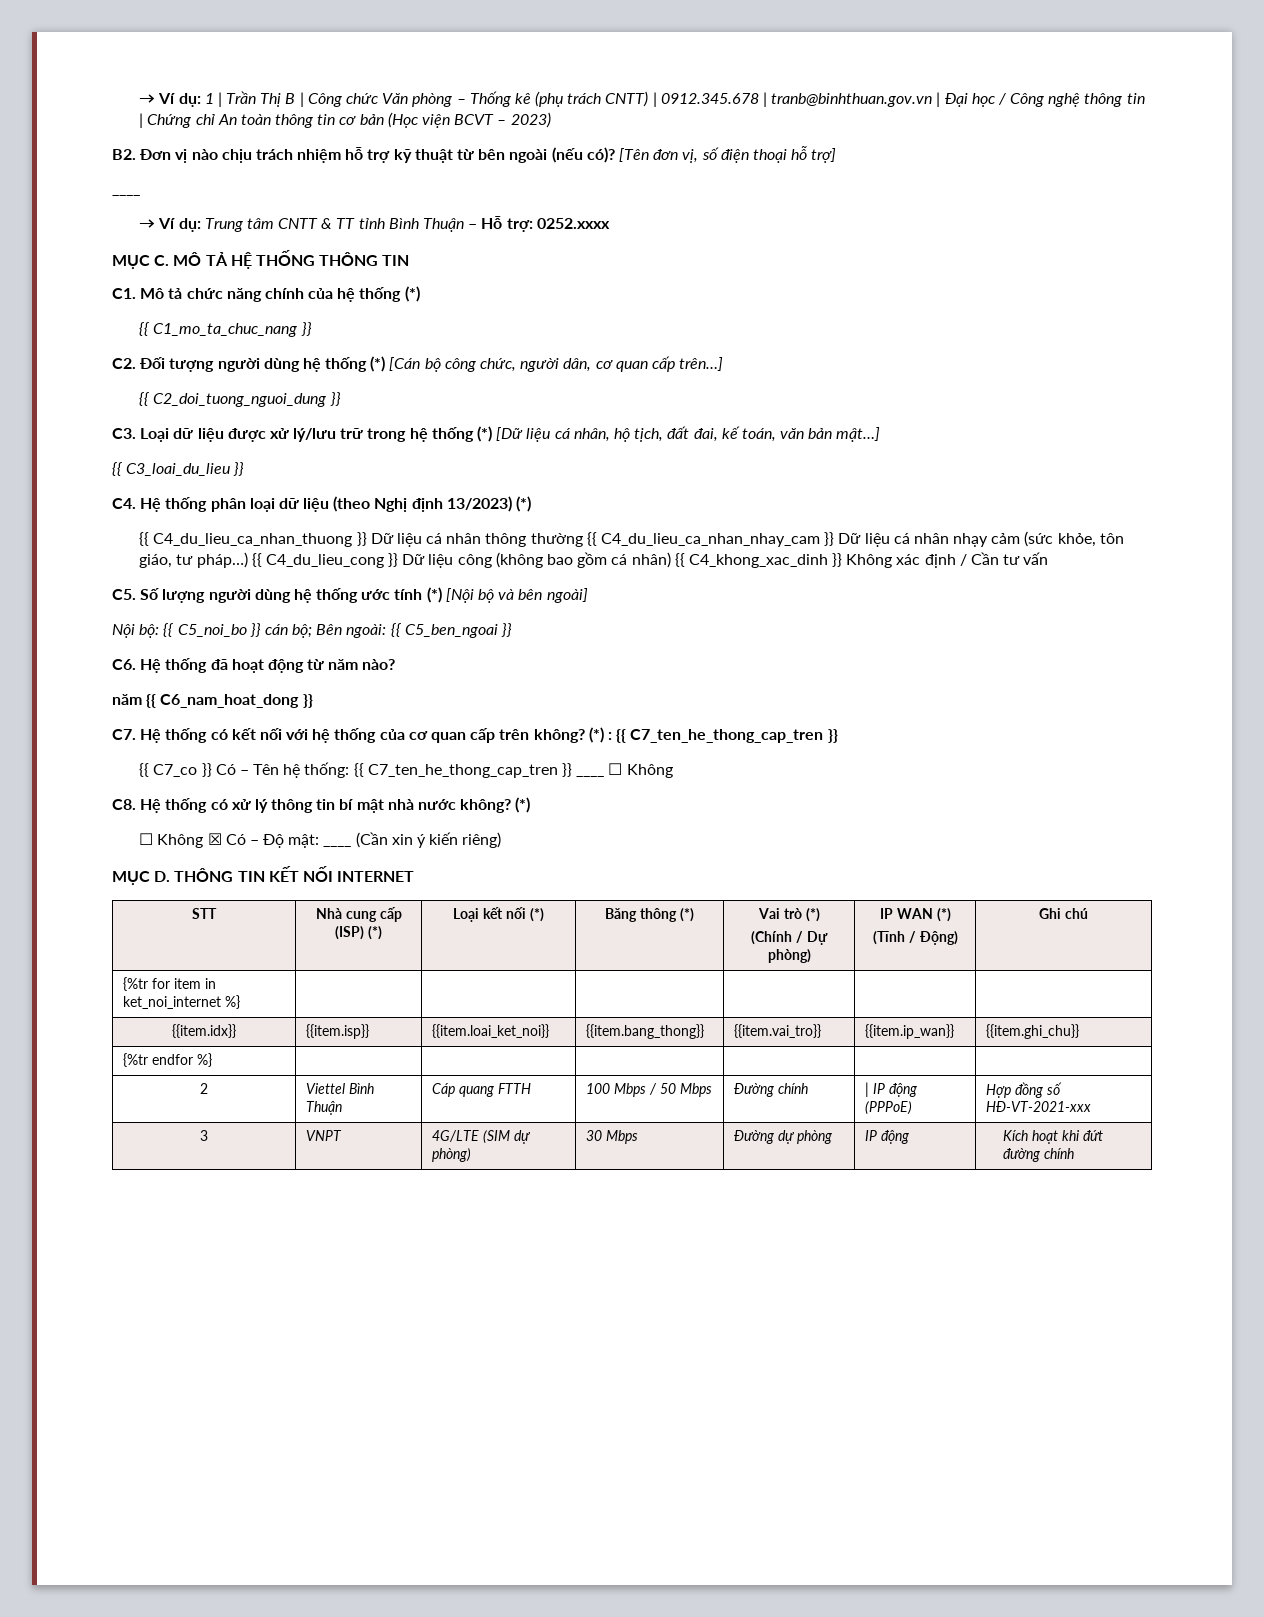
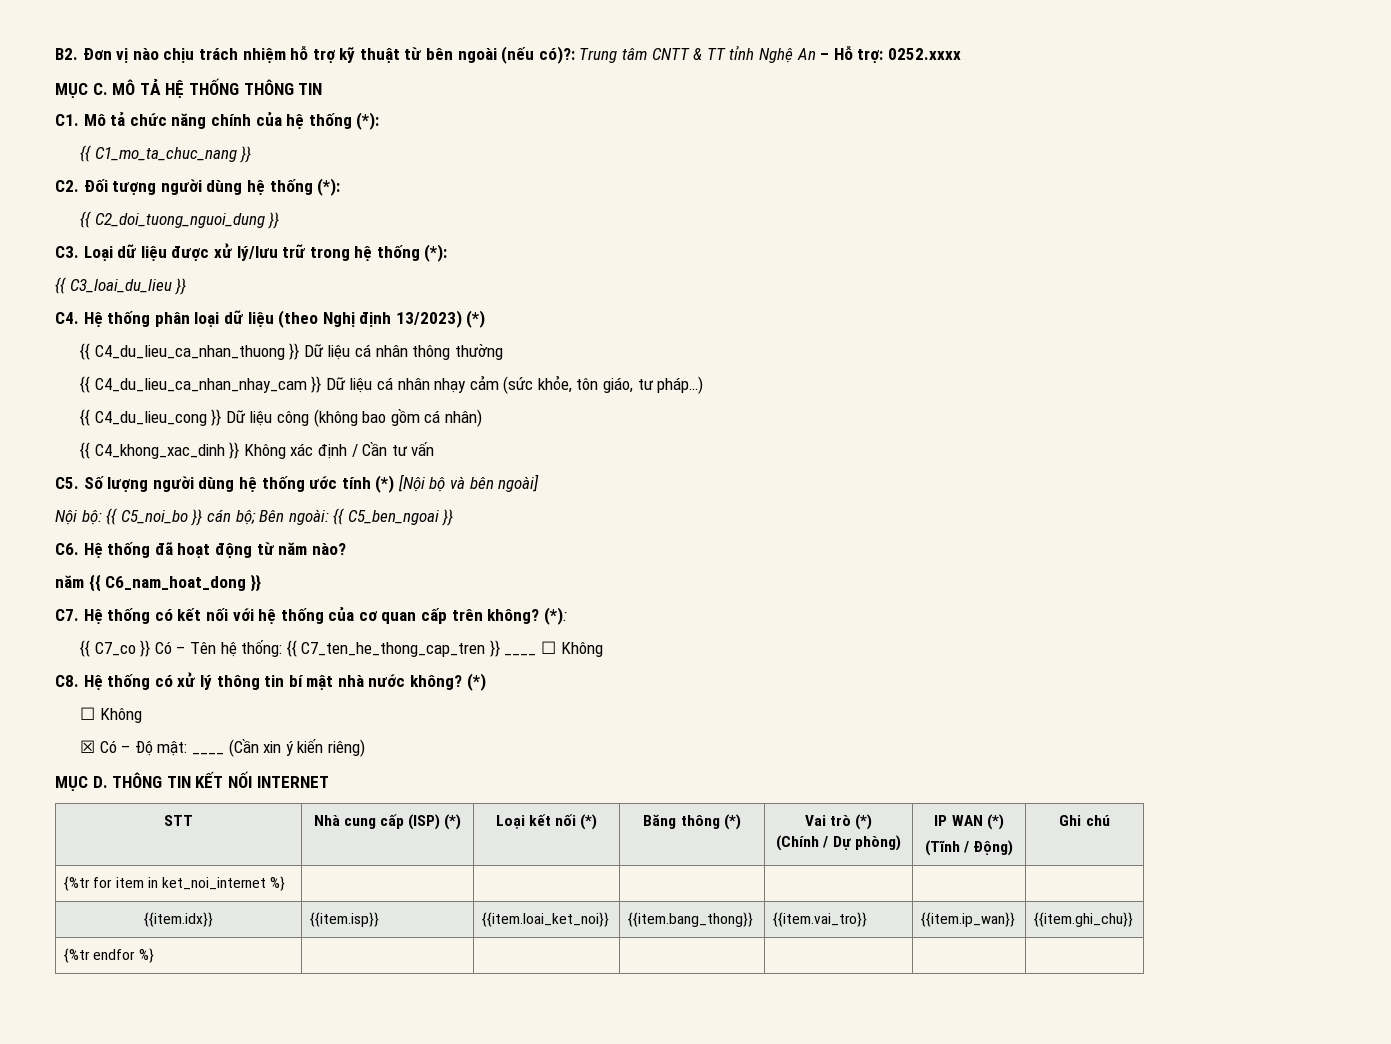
[139,91,1145,107] [139,112,551,128] → Ví dụ: 1 | Trần Thị B | Công chức Văn phòng – Thống kê (phụ trách CNTT) | 0912.345.678 | tranb@binhthuan.gov.vn | Đại học / Công nghệ thông tin | Chứng chỉ An toàn thông tin cơ bản (Học viện BCVT – 2023) // -> (55, 54) none
[586,146,837,163] [112,194,140,196] [139,218,201,232] có)? [Tên đơn vị, số điện thoại hỗ trợ] // ____ // → Ví dụ: -> [538,46,575,64] có)?:
[388,218,464,232] Bình Thuận -> [758,48,816,63] Nghệ An
[404,286,420,302] (*) -> [356,112,380,130] (*):
[370,356,724,372] (*) [Cán bộ công chức, người dân, cơ quan cấp trên…] -> [317,178,341,196] (*):
[477,426,881,442] (*) [Dữ liệu cá nhân, hộ tịch, đất đai, kế toán, văn bản mật…] -> [424,244,448,262] (*):
(583, 540) none -> (503, 352) //
(248, 560) none -> (704, 385) //
(671, 560) none -> (482, 418) //
[588,727,838,743] (*) : {{ C7_ten_he_thong_cap_tren }} -> [543,607,567,625] (*):
(204, 841) none -> (142, 715) //
[200,1083,208,1094] [306,1083,375,1094] [306,1101,343,1115] [432,1083,532,1097] [586,1083,713,1097] [734,1083,809,1097] [865,1082,918,1097] [865,1101,913,1115] [986,1082,1063,1098] [986,1101,1092,1112] [200,1130,208,1141] [306,1130,343,1141] [432,1130,531,1144] [432,1148,472,1162] [586,1130,639,1144] [734,1130,833,1144] [865,1130,910,1144] [1002,1130,1103,1144] [1002,1148,1074,1162] // 2 | Viettel Bình Thuận | Cáp quang FTTH | 100 Mbps / 50 Mbps | Đường chính | | IP động (PPPoE) | Hợp đồng số HĐ-VT-2021-xxx // 3 | VNPT | 4G/LTE (SIM dự phòng) | 30 Mbps | Đường dự phòng | IP động | Kích hoạt khi đứt đường chính -> (154, 955) none

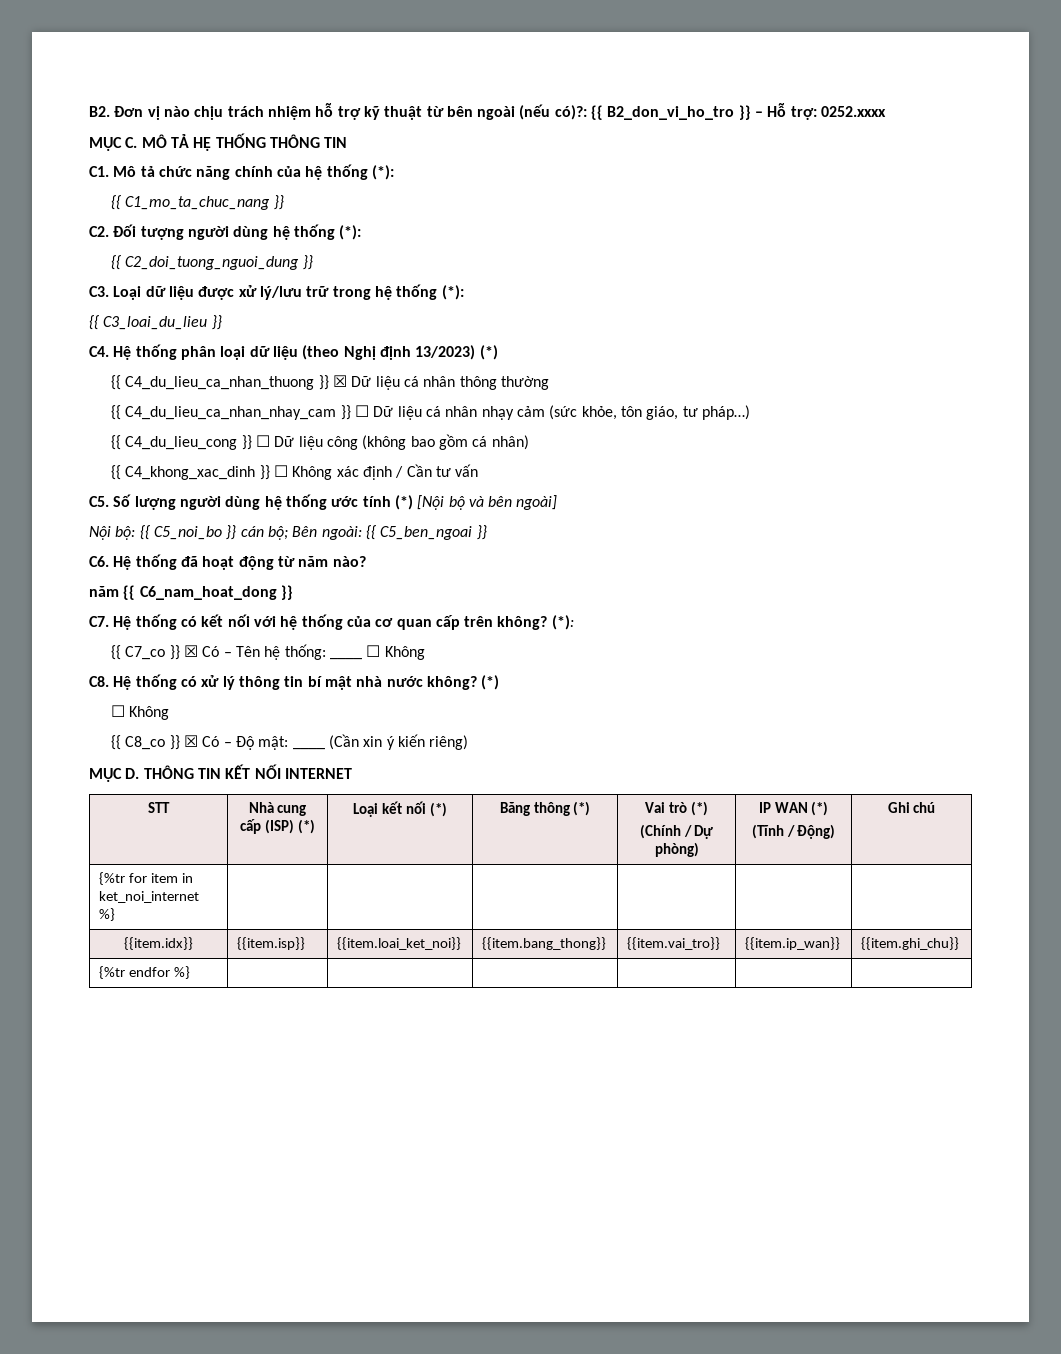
[579,45,816,63] Trung tâm CNTT & TT tỉnh Nghệ An -> [591,105,751,120] {{ B2_don_vi_ho_tro }}
(300, 351) none -> [332,375,347,387] ☒
(322, 384) none -> [354,405,369,417] ☐
(222, 417) none -> [255,435,270,447] ☐
(240, 450) none -> [273,465,288,477] ☐
(151, 648) none -> [183,645,198,657] ☒
[286,640,500,657] {{ C7_ten_he_thong_cap_tren }} -> (326, 652) none
(142, 715) none -> [111,735,180,750] {{ C8_co }}

